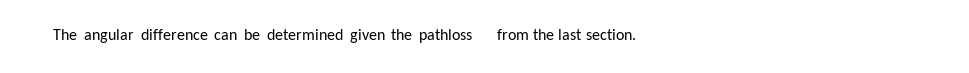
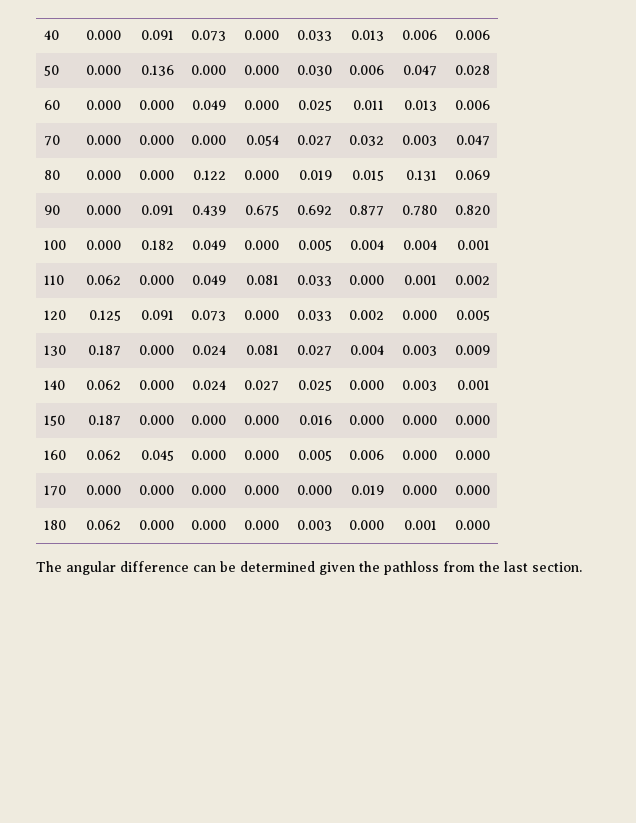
(53, 34) none -> [44,30,60,40] [85,30,121,40] [140,30,174,40] [190,30,226,41] [243,30,279,40] [296,30,332,41] [350,30,384,41] [401,30,437,40] [454,30,490,40] [44,65,60,76] [85,65,121,75] [140,65,174,76] [190,65,226,75] [243,65,279,75] [296,65,332,76] [348,65,384,75] [402,65,437,76] [454,65,490,75] [44,100,61,110] [85,100,121,110] [138,100,174,110] [191,100,226,110] [243,100,279,110] [297,100,332,111] [352,100,384,110] [403,100,437,111] [454,100,490,110] [44,135,61,146] [85,135,121,145] [138,135,174,145] [190,135,226,145] [245,135,279,146] [296,135,332,146] [348,135,384,146] [401,135,437,146] [455,135,490,146] [44,170,61,180] [85,170,121,180] [138,170,174,180] [192,170,226,180] [243,170,279,180] [298,170,332,180] [351,170,384,181] [405,170,437,181] [454,170,490,180] [44,205,61,215] [85,205,121,215] [140,205,174,215] [191,205,226,216] [244,205,279,216] [296,205,332,215] [348,205,384,216] [401,205,437,216] [454,205,490,215] [44,240,67,250] [85,240,121,250] [140,240,174,250] [191,240,226,250] [243,240,279,250] [297,240,332,251] [349,240,384,250] [402,240,437,250] [456,240,490,250] [44,275,65,285] [85,275,121,285] [138,275,174,285] [191,275,226,285] [245,275,279,285] [296,275,332,286] [348,275,384,285] [403,275,437,285] [454,275,490,285] [44,310,67,320] [88,310,121,321] [140,310,174,320] [190,310,226,321] [243,310,279,320] [296,310,332,321] [348,310,384,320] [401,310,437,320] [455,310,490,321] [44,345,67,356] [87,345,121,356] [138,345,174,355] [191,345,226,355] [245,345,279,355] [296,345,332,356] [349,345,384,355] [401,345,437,356] [454,345,490,355] [44,380,66,390] [85,380,121,390] [138,380,174,390] [191,380,226,390] [243,380,279,391] [297,380,332,391] [348,380,384,390] [401,380,437,391] [456,380,490,390] [44,415,66,426] [87,415,121,426] [138,415,174,425] [190,415,226,425] [243,415,279,425] [298,415,332,425] [348,415,384,425] [401,415,437,425] [454,415,490,425] [44,450,67,460] [85,450,121,460] [140,450,174,461] [190,450,226,460] [243,450,279,460] [297,450,332,461] [348,450,384,460] [401,450,437,460] [454,450,490,460] [44,485,67,496] [85,485,121,495] [138,485,174,495] [190,485,226,495] [243,485,279,495] [296,485,332,495] [350,485,384,495] [401,485,437,495] [454,485,490,495] [44,520,67,530] [85,520,121,530] [138,520,174,530] [190,520,226,530] [243,520,279,530] [296,520,332,531] [348,520,384,530] [403,520,437,530] [454,520,490,530] 40 | 0.000 | 0.091 | 0.073 | 0.000 | 0.033 | 0.013 | 0.006 | 0.006 // 50 | 0.000 | 0.136 | 0.000 | 0.000 | 0.030 | 0.006 | 0.047 | 0.028 // 60 | 0.000 | 0.000 | 0.049 | 0.000 | 0.025 | 0.011 | 0.013 | 0.006 // 70 | 0.000 | 0.000 | 0.000 | 0.054 | 0.027 | 0.032 | 0.003 | 0.047 // 80 | 0.000 | 0.000 | 0.122 | 0.000 | 0.019 | 0.015 | 0.131 | 0.069 // 90 | 0.000 | 0.091 | 0.439 | 0.675 | 0.692 | 0.877 | 0.780 | 0.820 // 100 | 0.000 | 0.182 | 0.049 | 0.000 | 0.005 | 0.004 | 0.004 | 0.001 // 110 | 0.062 | 0.000 | 0.049 | 0.081 | 0.033 | 0.000 | 0.001 | 0.002 // 120 | 0.125 | 0.091 | 0.073 | 0.000 | 0.033 | 0.002 | 0.000 | 0.005 // 130 | 0.187 | 0.000 | 0.024 | 0.081 | 0.027 | 0.004 | 0.003 | 0.009 // 140 | 0.062 | 0.000 | 0.024 | 0.027 | 0.025 | 0.000 | 0.003 | 0.001 // 150 | 0.187 | 0.000 | 0.000 | 0.000 | 0.016 | 0.000 | 0.000 | 0.000 // 160 | 0.062 | 0.045 | 0.000 | 0.000 | 0.005 | 0.006 | 0.000 | 0.000 // 170 | 0.000 | 0.000 | 0.000 | 0.000 | 0.000 | 0.019 | 0.000 | 0.000 // 180 | 0.062 | 0.000 | 0.000 | 0.000 | 0.003 | 0.000 | 0.001 | 0.000 //

